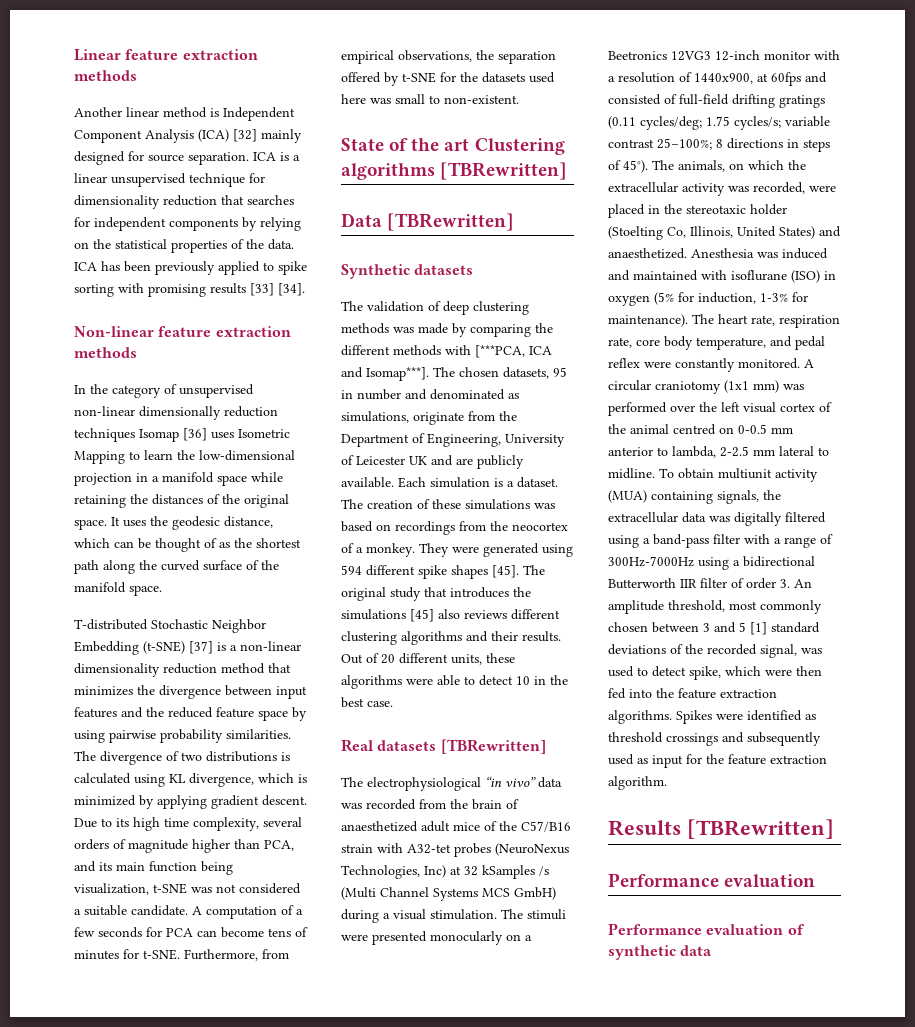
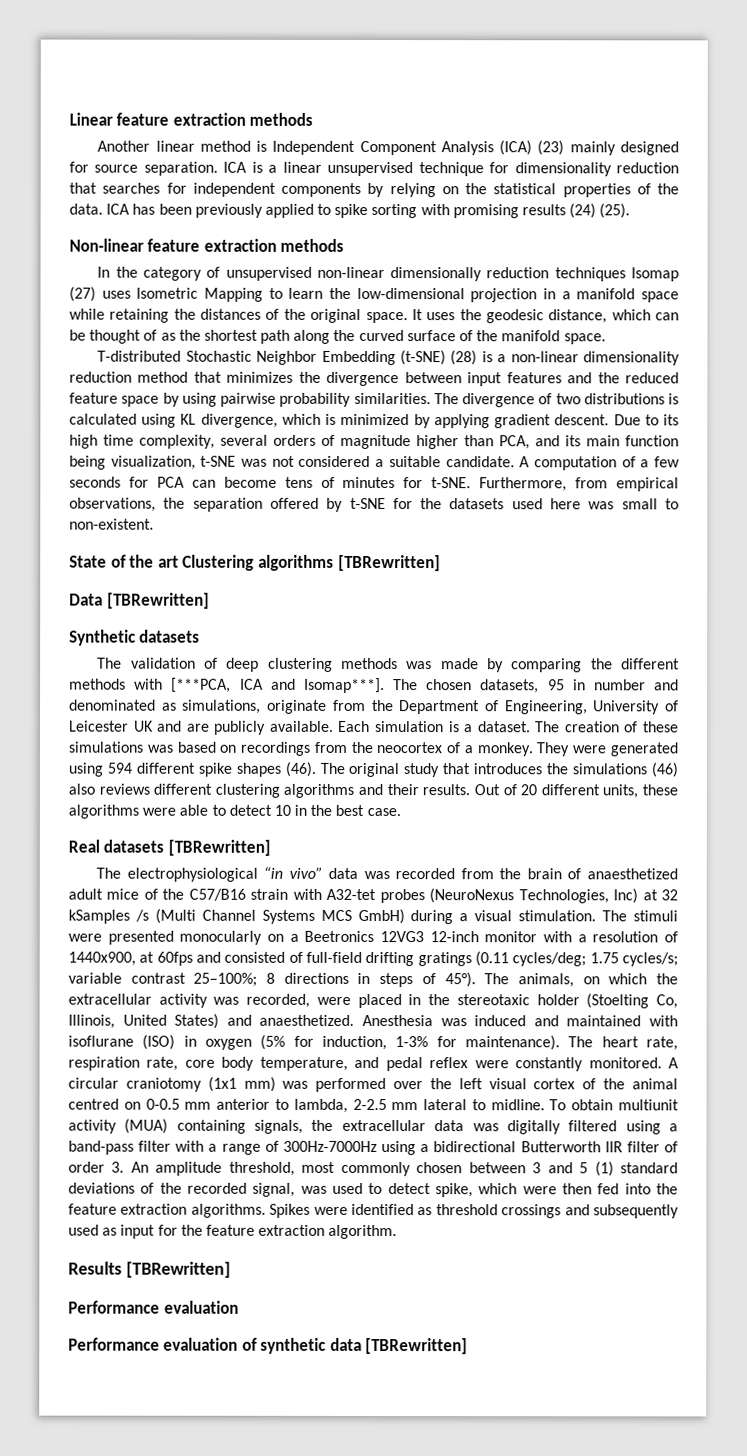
[233,129,257,142] [32] -> [537,140,565,156] (23)
[250,283,305,296] [33] [34]. -> [569,203,631,219] (24) (25).
[183,428,207,441] [36] -> [69,286,96,302] (27)
[189,641,213,654] [37] -> [450,350,478,366] (28)
[492,565,519,578] [45]. -> [284,761,316,777] (46).
[410,609,434,622] [45] -> [650,762,678,778] (46)
[750,622,767,635] [1] -> [594,1161,614,1177] (1)
(713, 950) none -> [365,1337,469,1355] [TBRewritten]

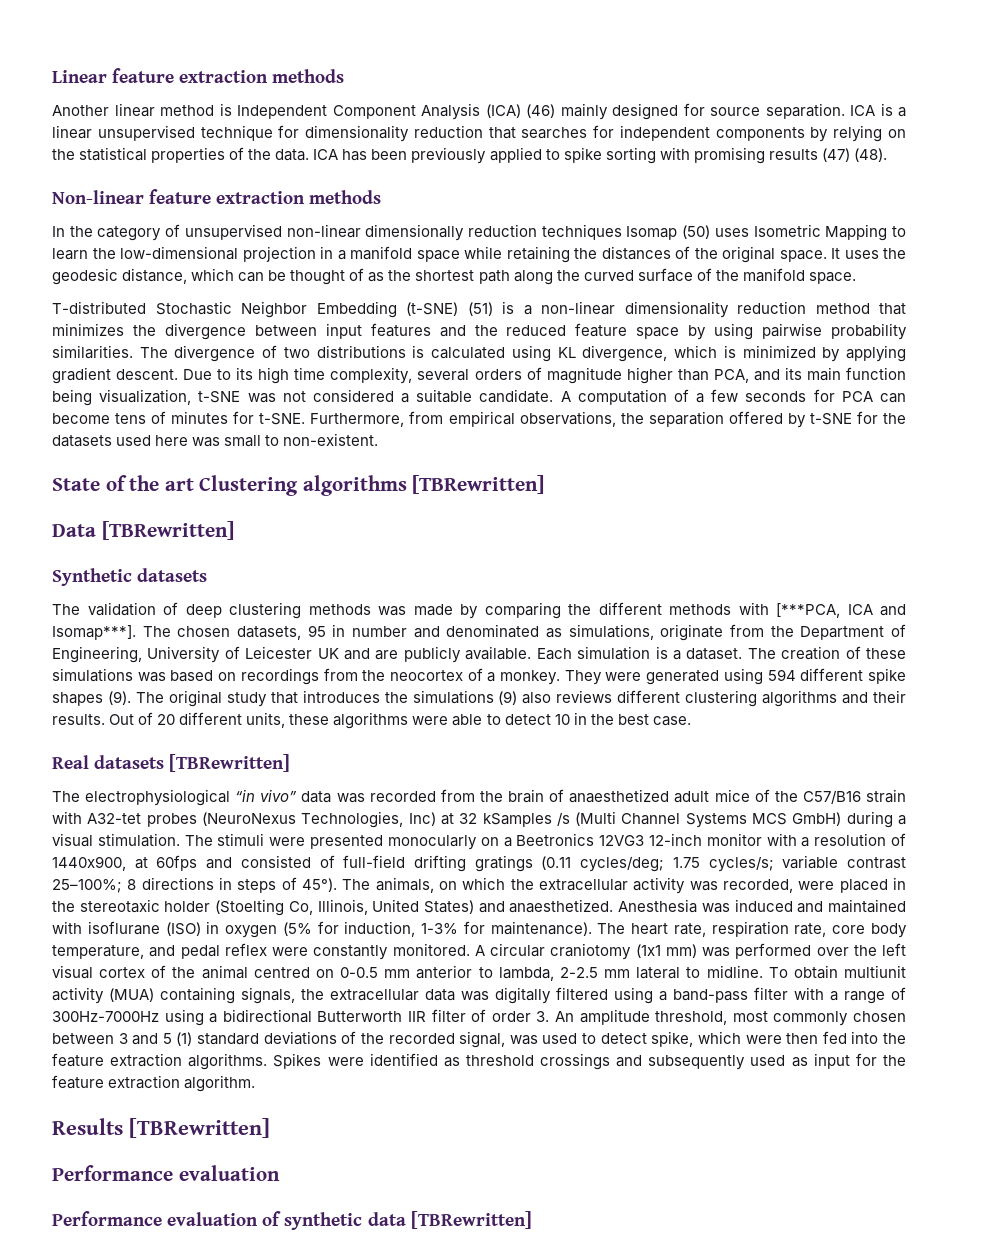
[537,140,565,156] (23) -> [526,104,555,118] (46)
[569,203,631,219] (24) (25). -> [821,148,887,162] (47) (48).
[69,286,96,302] (27) -> [682,225,711,239] (50)
[450,350,478,366] (28) -> [467,302,493,316] (51)
[284,761,316,777] (46). -> [107,691,131,705] (9).
[650,762,678,778] (46) -> [498,691,518,705] (9)

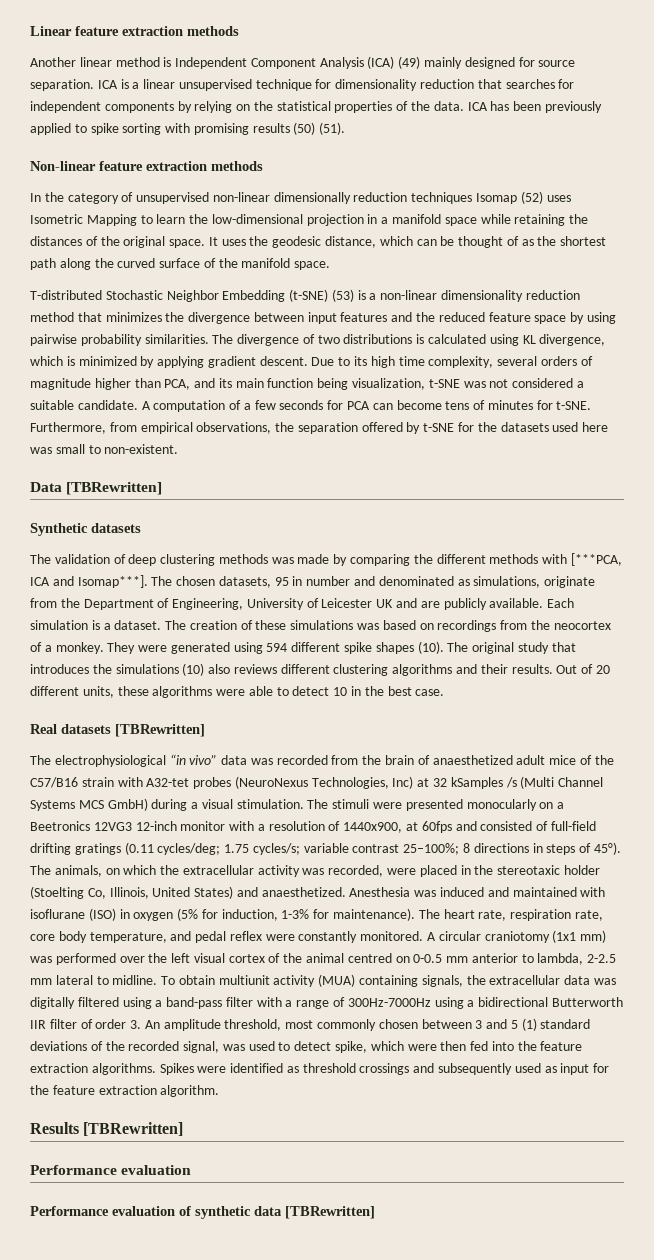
[526,104,555,118] (46) -> [398,56,421,69] (49)
[821,148,887,162] (47) (48). -> [293,122,346,135] (50) (51).
[682,225,711,239] (50) -> [520,191,543,204] (52)
[467,302,493,316] (51) -> [331,289,354,302] (53)
[52,475,545,496] // State of the art Clustering algorithms [TBRewritten] -> (179, 449) none
[107,691,131,705] (9). -> [417,641,444,654] (10).
[498,691,518,705] (9) -> [182,663,205,676] (10)

